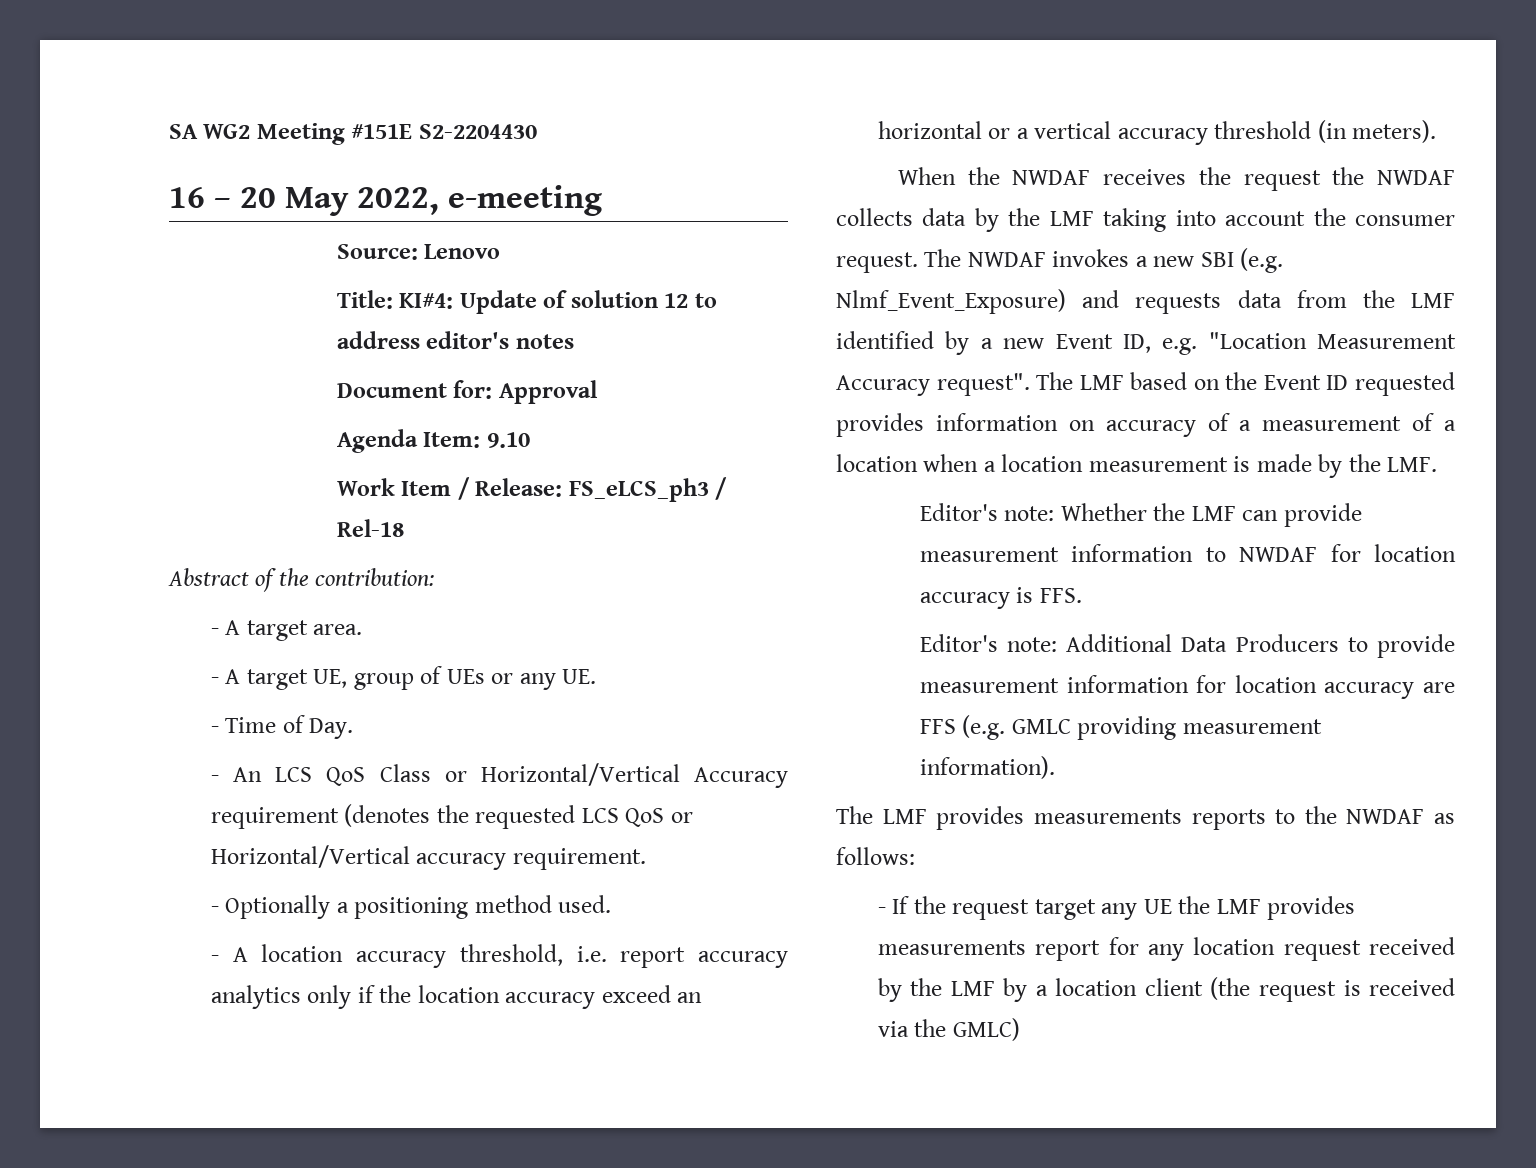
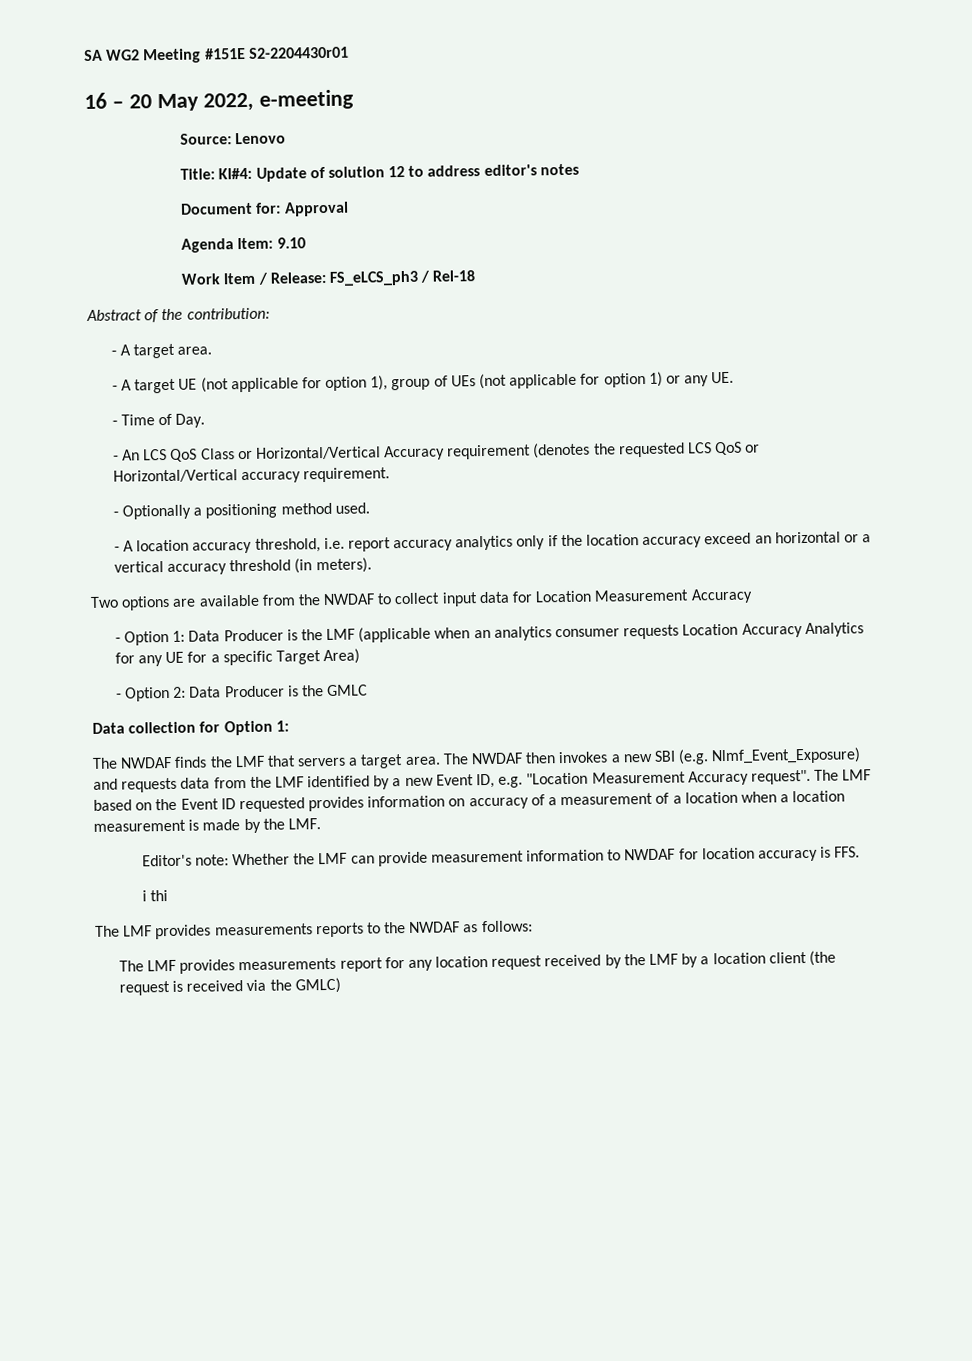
[418,124,537,139] S2-2204430 -> [248,46,349,59] S2-2204430r01
[313,666,485,690] UE, group of UEs -> [178,371,663,393] UE (not applicable for option 1), group of UEs (not applicable for option 1)
[897,167,1455,191] [836,208,1455,232] [836,249,1046,273] When the NWDAF receives the request the NWDAF collects data by the LMF taking into account the consumer request. The NWDAF -> [90,588,753,611] [114,622,864,646] [114,648,361,667] [115,684,369,702] [92,720,289,736] [92,752,557,769] Two options are available from the NWDAF to collect input data for Location Measurement Accuracy // - Option 1: Data Producer is the LMF (applicable when an analytics consumer requests Location Accuracy Analytics for any UE for a specific Target Area) // - Option 2: Data Producer is the GMLC // Data collection for Option 1: // The NWDAF finds the LMF that servers a target area. The NWDAF then
[919,634,1455,658] [919,675,1455,699] [919,715,1322,740] [919,756,1055,779] Editor's note: Additional Data Producers to provide measurement information for location accuracy are FFS (e.g. GMLC providing measurement information). -> [141,890,168,902] i thi
[877,896,1211,920] - If the request target any UE the -> [118,960,144,972] The

